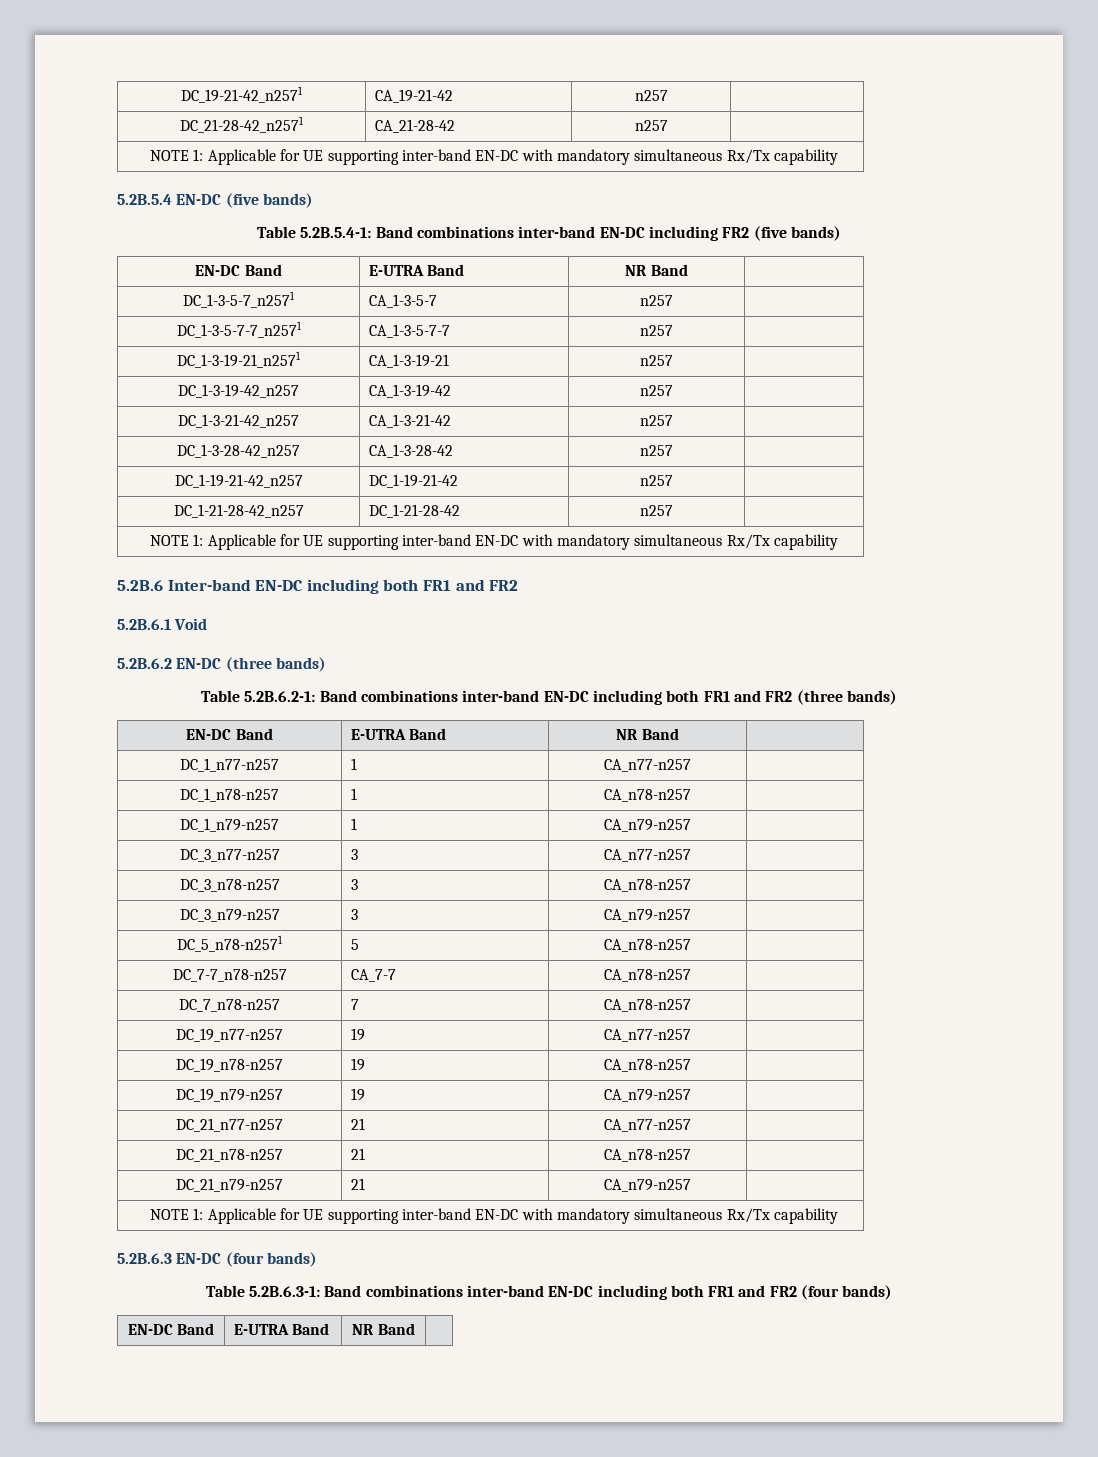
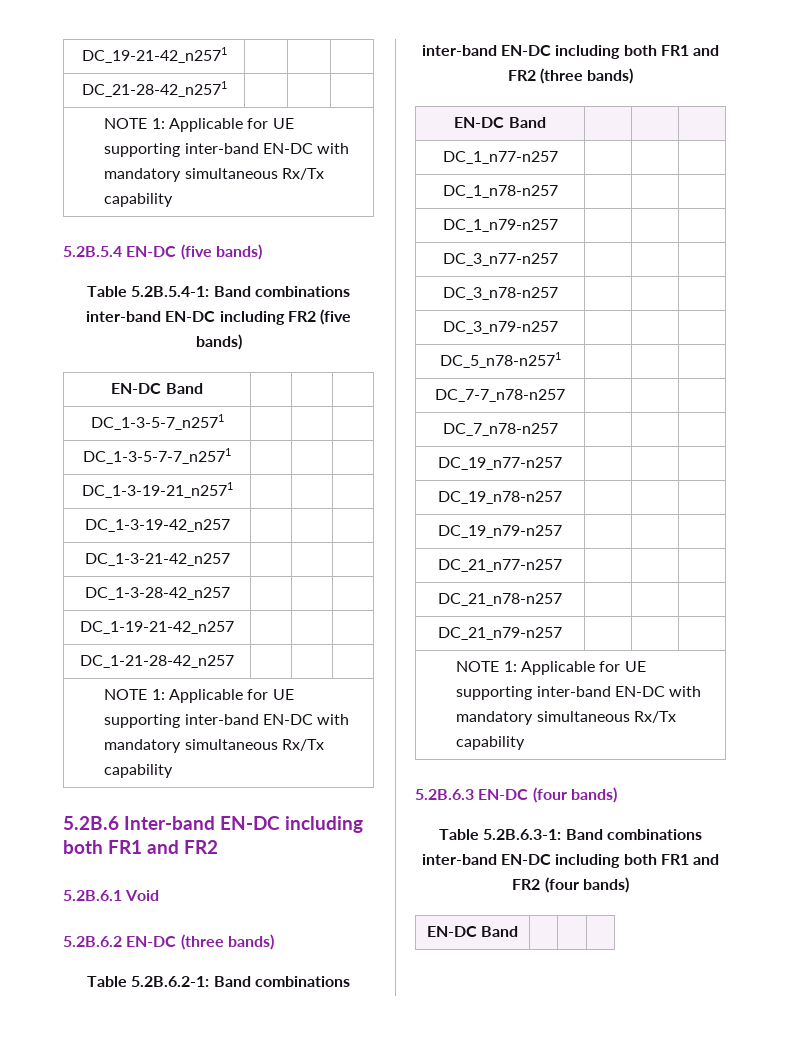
[374,89,453,103] [634,90,668,101] CA_19-21-42 | n257 -> (227, 55) |
[374,119,455,133] [634,120,668,131] CA_21-28-42 | n257 -> (227, 89) |
[368,264,464,276] [625,264,688,276] E-UTRA Band | NR Band -> (203, 388) |
[368,294,437,308] [640,295,673,306] CA_1-3-5-7 | n257 -> (224, 422) |
[368,324,450,338] [640,325,673,336] CA_1-3-5-7-7 | n257 -> (231, 456) |
[368,354,449,368] [640,355,673,366] CA_1-3-19-21 | n257 -> (233, 490) |
[368,384,451,398] [640,385,673,396] CA_1-3-19-42 | n257 -> (230, 525) |
[368,414,451,428] [640,415,673,426] CA_1-3-21-42 | n257 -> (230, 559) |
[368,444,453,458] [640,445,673,456] CA_1-3-28-42 | n257 -> (230, 593) |
[368,474,458,488] [640,475,673,486] DC_1-19-21-42 | n257 -> (234, 627) |
[368,504,460,518] [640,505,673,516] DC_1-21-28-42 | n257 -> (234, 661) |
[350,728,446,740] [616,728,679,740] E-UTRA Band | NR Band -> (546, 122) |
[350,758,357,770] [604,759,691,772] 1 | CA_n77-n257 -> (558, 157) |
[350,788,357,800] [604,789,691,802] 1 | CA_n78-n257 -> (558, 191) |
[350,818,357,830] [604,819,691,832] 1 | CA_n79-n257 -> (558, 225) |
[350,849,358,860] [604,849,691,862] 3 | CA_n77-n257 -> (558, 259) |
[350,879,358,890] [604,879,691,892] 3 | CA_n78-n257 -> (558, 293) |
[350,909,358,920] [604,909,691,922] 3 | CA_n79-n257 -> (558, 327) |
[350,939,359,950] [604,939,691,952] 5 | CA_n78-n257 -> (561, 360) |
[350,969,396,982] [604,969,691,982] CA_7-7 | CA_n78-n257 -> (565, 395) |
[350,999,359,1010] [604,999,691,1012] 7 | CA_n78-n257 -> (558, 429) |
[350,1028,365,1041] [604,1029,691,1042] 19 | CA_n77-n257 -> (562, 463) |
[350,1058,365,1071] [604,1059,691,1072] 19 | CA_n78-n257 -> (562, 497) |
[350,1088,365,1101] [604,1089,691,1102] 19 | CA_n79-n257 -> (562, 531) |
[350,1118,365,1130] [604,1119,691,1132] 21 | CA_n77-n257 -> (562, 565) |
[350,1148,365,1160] [604,1149,691,1162] 21 | CA_n78-n257 -> (562, 599) |
[350,1178,365,1190] [604,1179,691,1192] 21 | CA_n79-n257 -> (562, 633) |
[233,1323,329,1335] [352,1323,415,1335] E-UTRA Band | NR Band -> (519, 931) |

